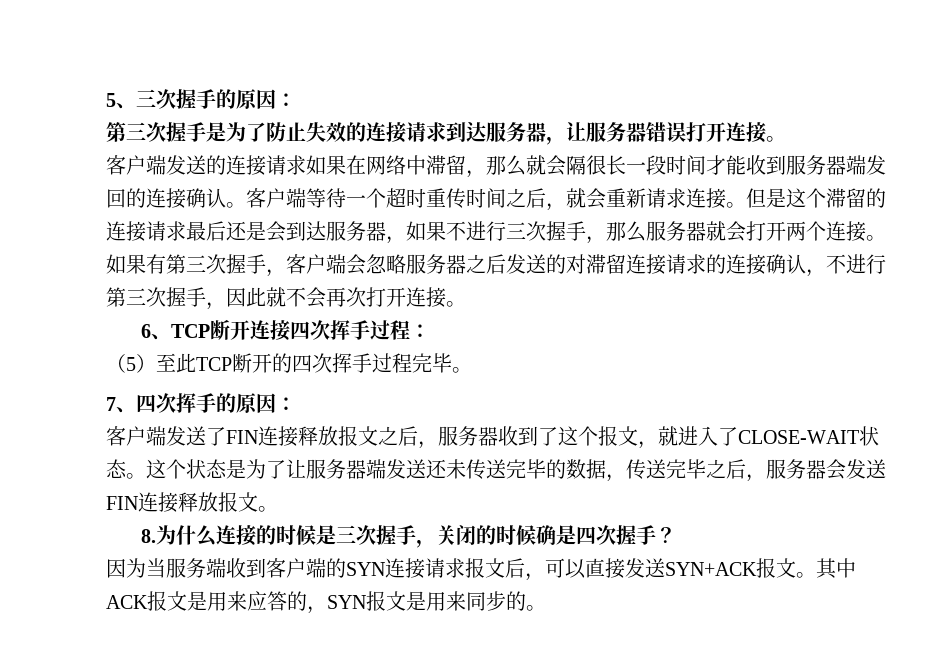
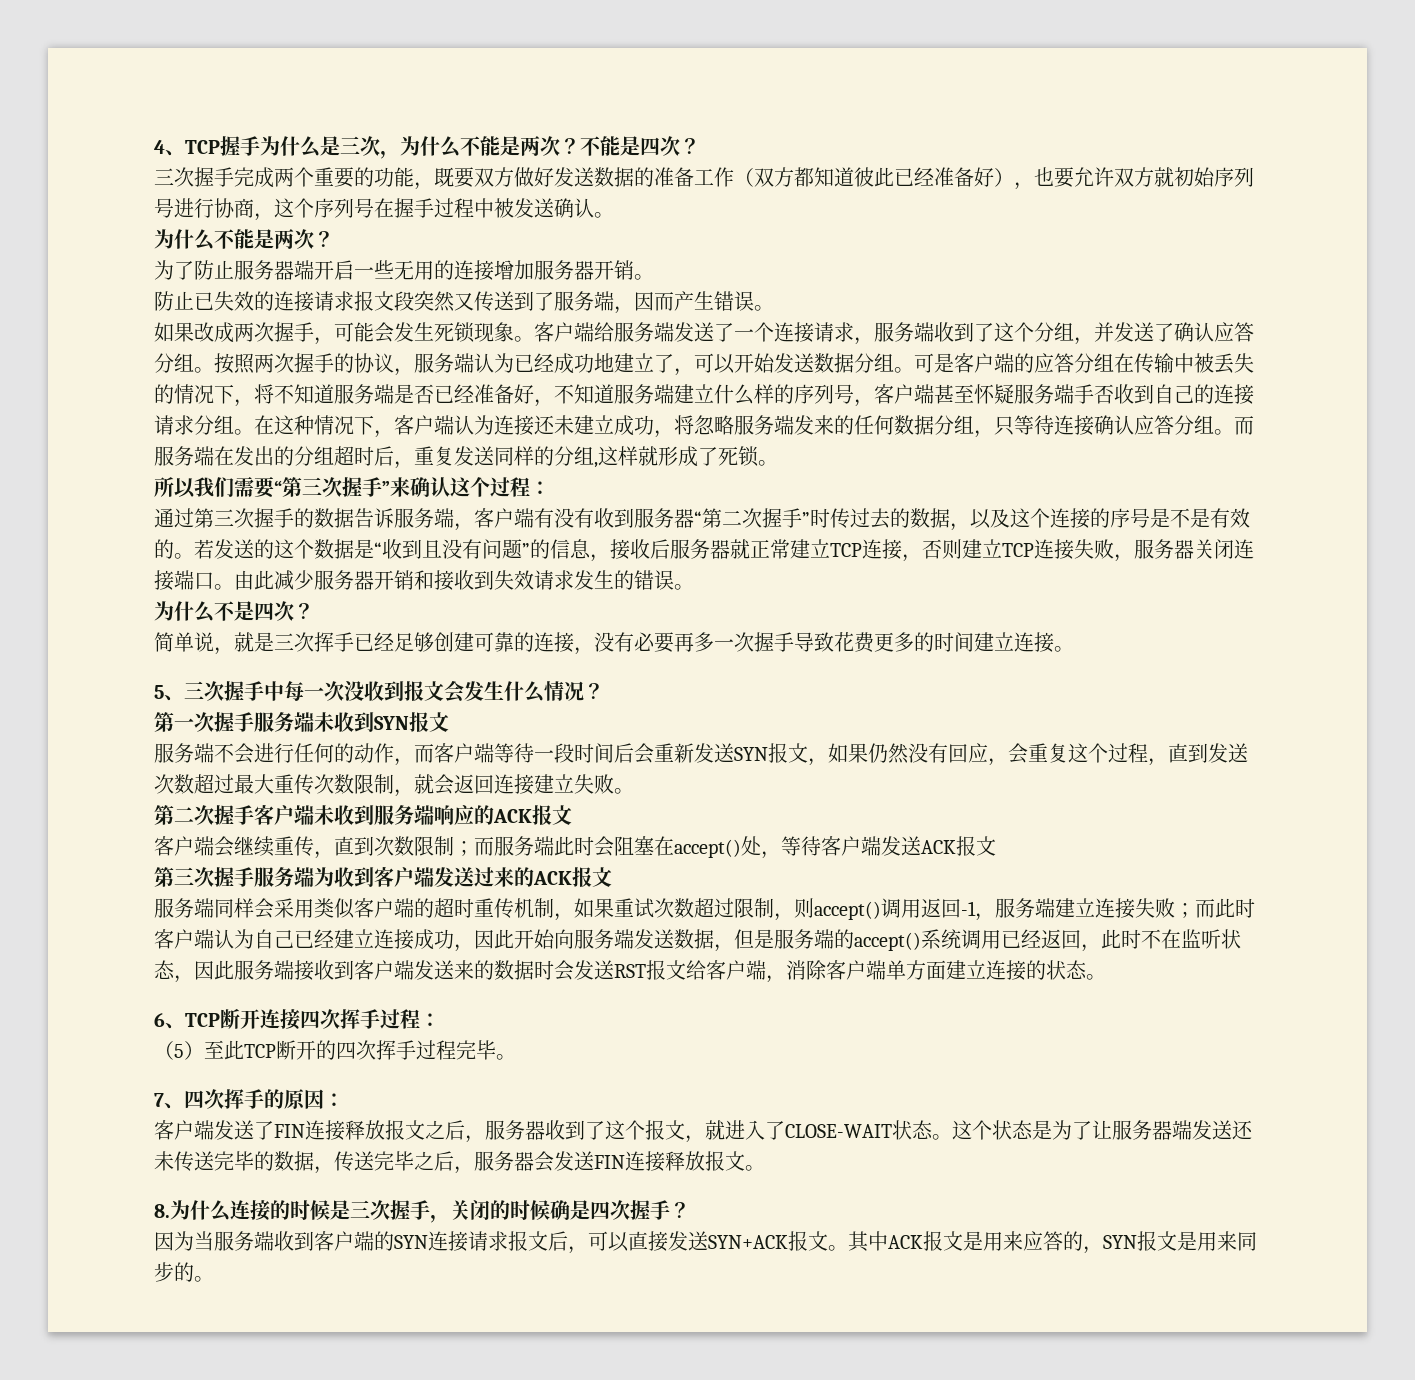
[106,89,296,109] [106,122,786,145] [106,155,886,178] [106,188,886,211] [106,221,886,244] [106,254,886,277] [106,287,446,310] 5、三次握手的原因： // 第三次握手是为了防止失效的连接请求到达服务器，让服务器错误打开连接。 // 客户端发送的连接请求如果在网络中滞留，那么就会隔很长一段时间才能收到服务器端发回的连接确认。客户端等待一个超时重传时间之后，就会重新请求连接。但是这个滞留的连接请求最后还是会到达服务器，如果不进行三次握手，那么服务器就会打开两个连接。如果有第三次握手，客户端会忽略服务器之后发送的对滞留连接请求的连接确认，不进行第三次握手，因此就不会再次打开连接 -> [154,136,700,159] [154,167,1254,190] [154,198,614,221] [154,229,334,251] [154,260,654,281] [154,291,774,314] [154,322,1254,345] [154,353,1254,376] [154,384,1254,407] [154,415,1254,438] [154,446,778,469] [154,476,550,498] [154,508,1250,531] [154,539,1254,562] [154,570,694,591] [154,601,314,623] [154,632,1074,655] [154,680,604,703] [154,712,449,732] [154,743,1248,766] [154,774,634,797] [154,805,572,825] [154,836,996,859] [154,867,612,887] [154,898,1255,921] [154,929,1241,952] [154,960,1087,983] 4、TCP握手为什么是三次，为什么不能是两次？不能是四次？ // 三次握手完成两个重要的功能，既要双方做好发送数据的准备工作（双方都知道彼此已经准备好），也要允许双方就初始序列号进行协商，这个序列号在握手过程中被发送确认。 // 为什么不能是两次？ // 为了防止服务器端开启一些无用的连接增加服务器开销。 // 防止已失效的连接请求报文段突然又传送到了服务端，因而产生错误。 // 如果改成两次握手，可能会发生死锁现象。客户端给服务端发送了一个连接请求，服务端收到了这个分组，并发送了确认应答分组。按照两次握手的协议，服务端认为已经成功地建立了，可以开始发送数据分组。可是客户端的应答分组在传输中被丢失的情况下，将不知道服务端是否已经准备好，不知道服务端建立什么样的序列号，客户端甚至怀疑服务端手否收到自己的连接请求分组。在这种情况下，客户端认为连接还未建立成功，将忽略服务端发来的任何数据分组，只等待连接确认应答分组。而服务端在发出的分组超时后，重复发送同样的分组,这样就形成了死锁。 // 所以我们需要“第三次握手”来确认这个过程： // 通过第三次握手的数据告诉服务端，客户端有没有收到服务器“第二次握手”时传过去的数据，以及这个连接的序号是不是有效的。若发送的这个数据是“收到且没有问题”的信息，接收后服务器就正常建立TCP连接，否则建立TCP连接失败，服务器关闭连接端口。由此减少服务器开销和接收到失效请求发生的错误。 // 为什么不是四次？ // 简单说，就是三次挥手已经足够创建可靠的连接，没有必要再多一次握手导致花费更多的时间建立连接。 // 5、三次握手中每一次没收到报文会发生什么情况？ // 第一次握手服务端未收到SYN报文 // 服务端不会进行任何的动作，而客户端等待一段时间后会重新发送SYN报文，如果仍然没有回应，会重复这个过程，直到发送次数超过最大重传次数限制，就会返回连接建立失败。 // 第二次握手客户端未收到服务端响应的ACK报文 // 客户端会继续重传，直到次数限制；而服务端此时会阻塞在accept()处，等待客户端发送ACK报文 // 第三次握手服务端为收到客户端发送过来的ACK报文 // 服务端同样会采用类似客户端的超时重传机制，如果重试次数超过限制，则accept()调用返回-1，服务端建立连接失败；而此时客户端认为自己已经建立连接成功，因此开始向服务端发送数据，但是服务端的accept()系统调用已经返回，此时不在监听状态，因此服务端接收到客户端发送来的数据时会发送RST报文给客户端，消除客户端单方面建立连接的状态

